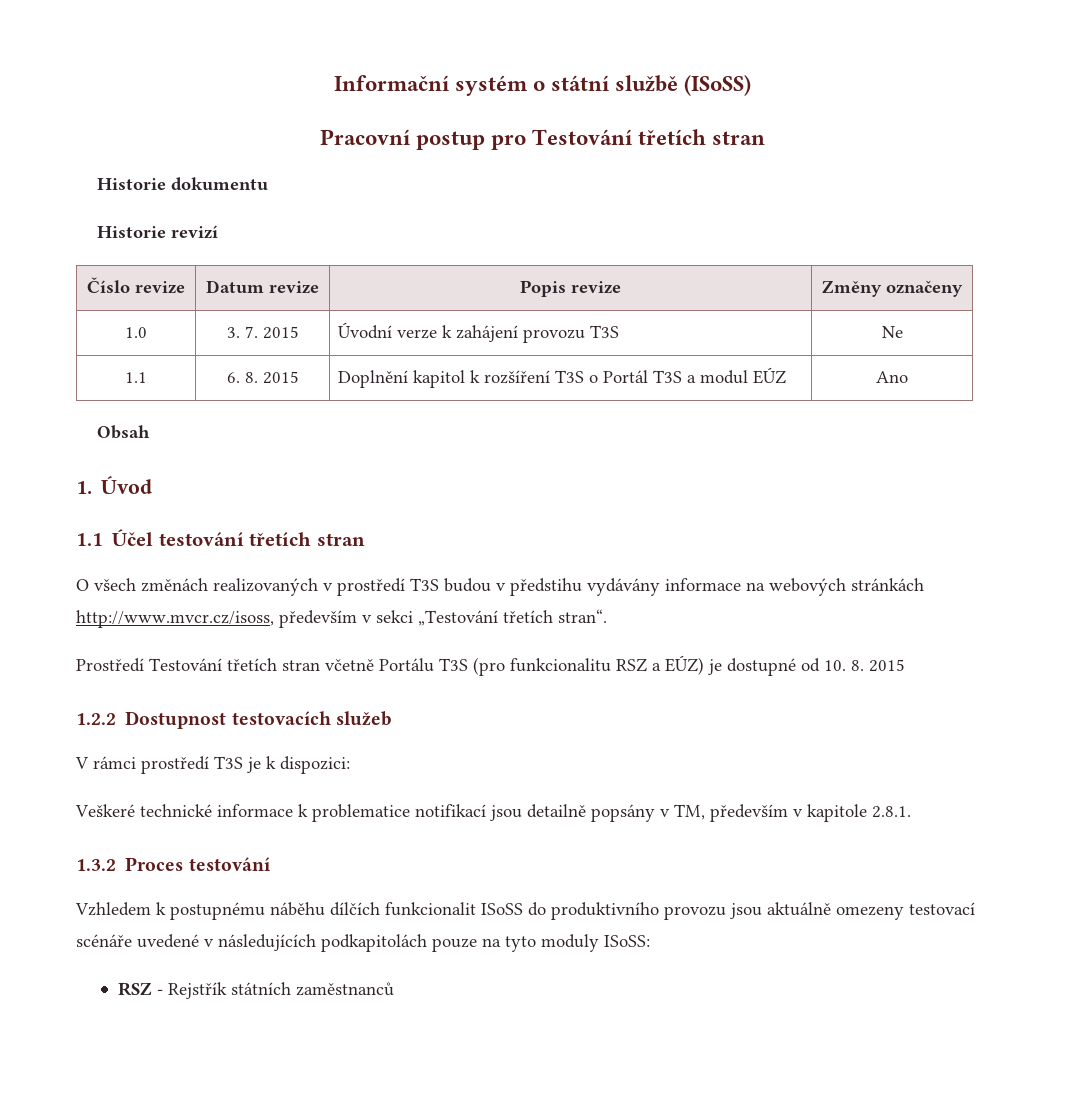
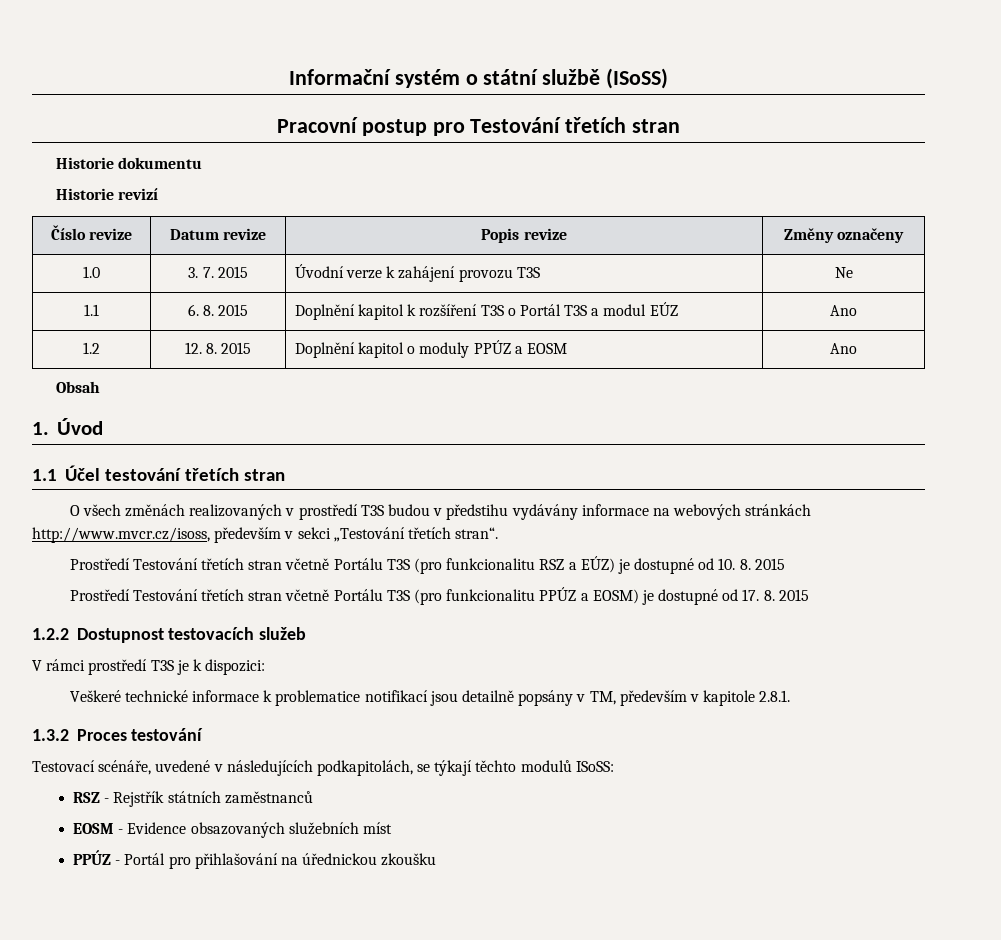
(908, 377) none -> [83,342,100,354] [184,342,252,354] [294,340,567,358] [830,343,857,354] // 1.2 | 12. 8. 2015 | Doplnění kapitol o moduly PPÚZ a EOSM | Ano
(905, 665) none -> [69,587,809,605] // Prostředí Testování třetích stran včetně Portálu T3S (pro funkcionalitu PPÚZ a EOSM) je dostupné od 17. 8. 2015
[75,902,975,920] [76,934,599,952] Vzhledem k postupnému náběhu dílčích funkcionalit ISoSS do produktivního provozu jsou aktuálně omezeny testovací scénáře uvedené v následujících podkapitolách pouze na tyto moduly -> [32,760,572,776] Testovací scénáře, uvedené v následujících podkapitolách, se týkají těchto modulů
(394, 989) none -> [72,822,392,838] [72,850,437,869] // EOSM - Evidence obsazovaných služebních míst // PPÚZ - Portál pro přihlašování na úřednickou zkoušku

